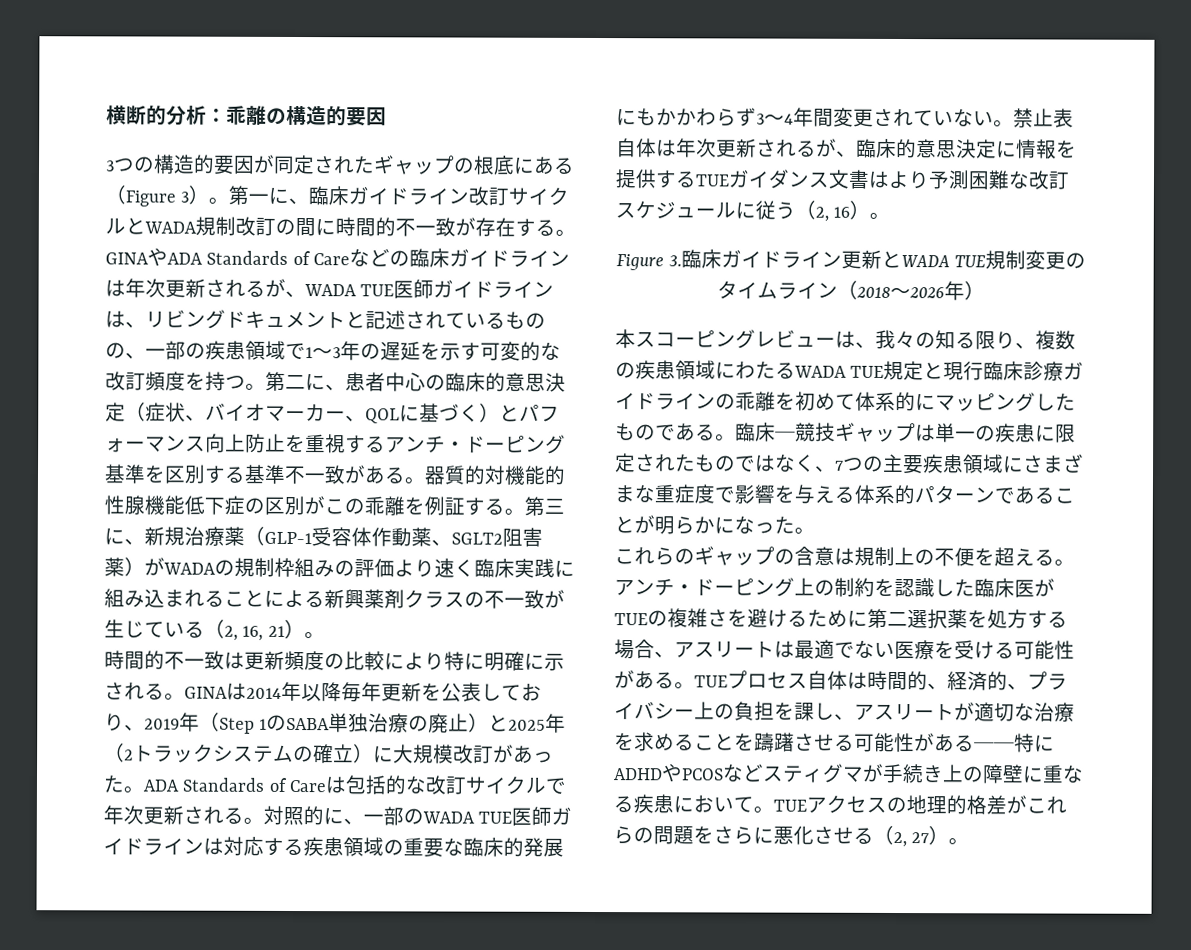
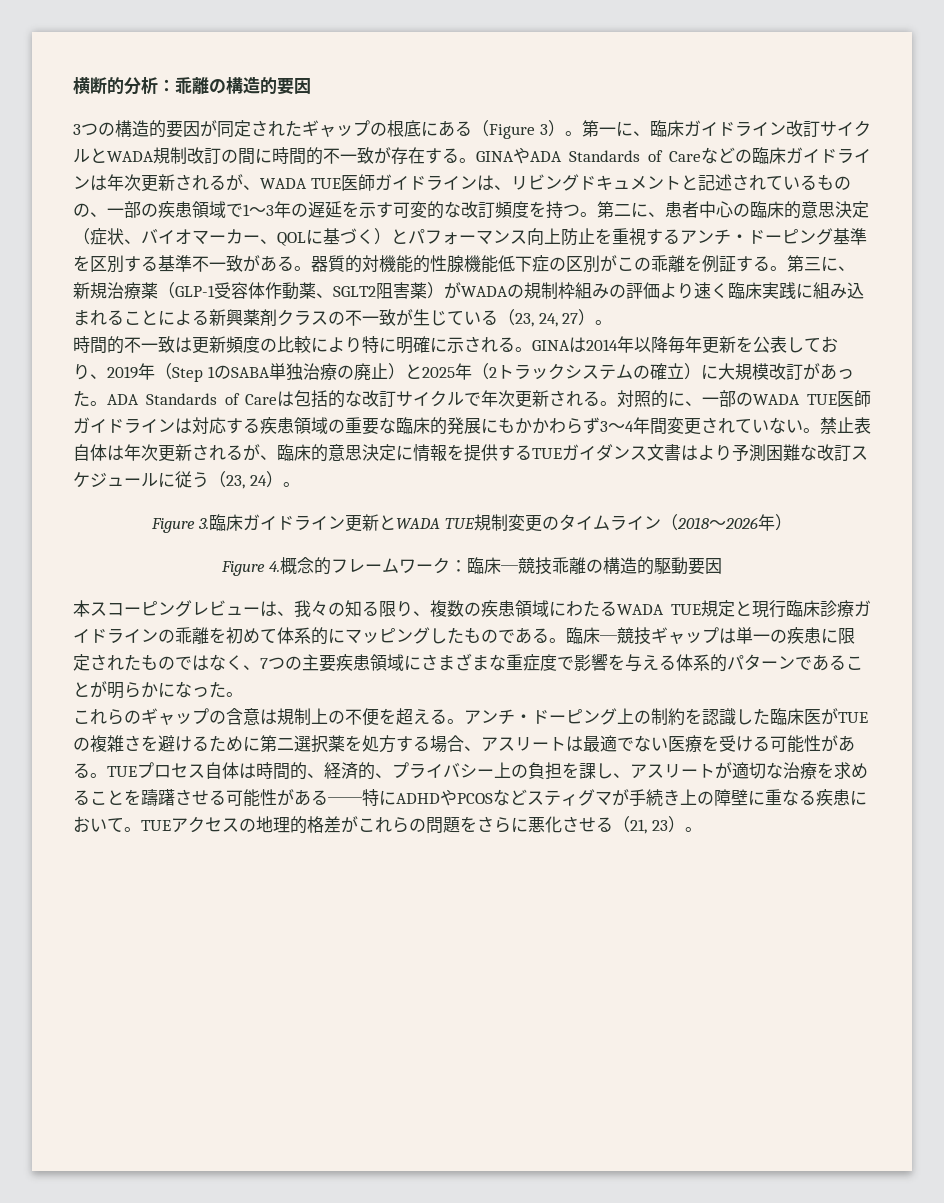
[224,625,285,641] 2, 16, 21 -> [515,313,579,327] 23, 24, 27
[815,206,851,222] 2, 16 -> [226,475,267,489] 23, 24
(985, 291) none -> [221,557,722,576] // Figure 4.概念的フレームワーク：臨床─競技乖離の構造的駆動要因
[893,831,930,848] 2, 27 -> [630,819,668,834] 21, 23

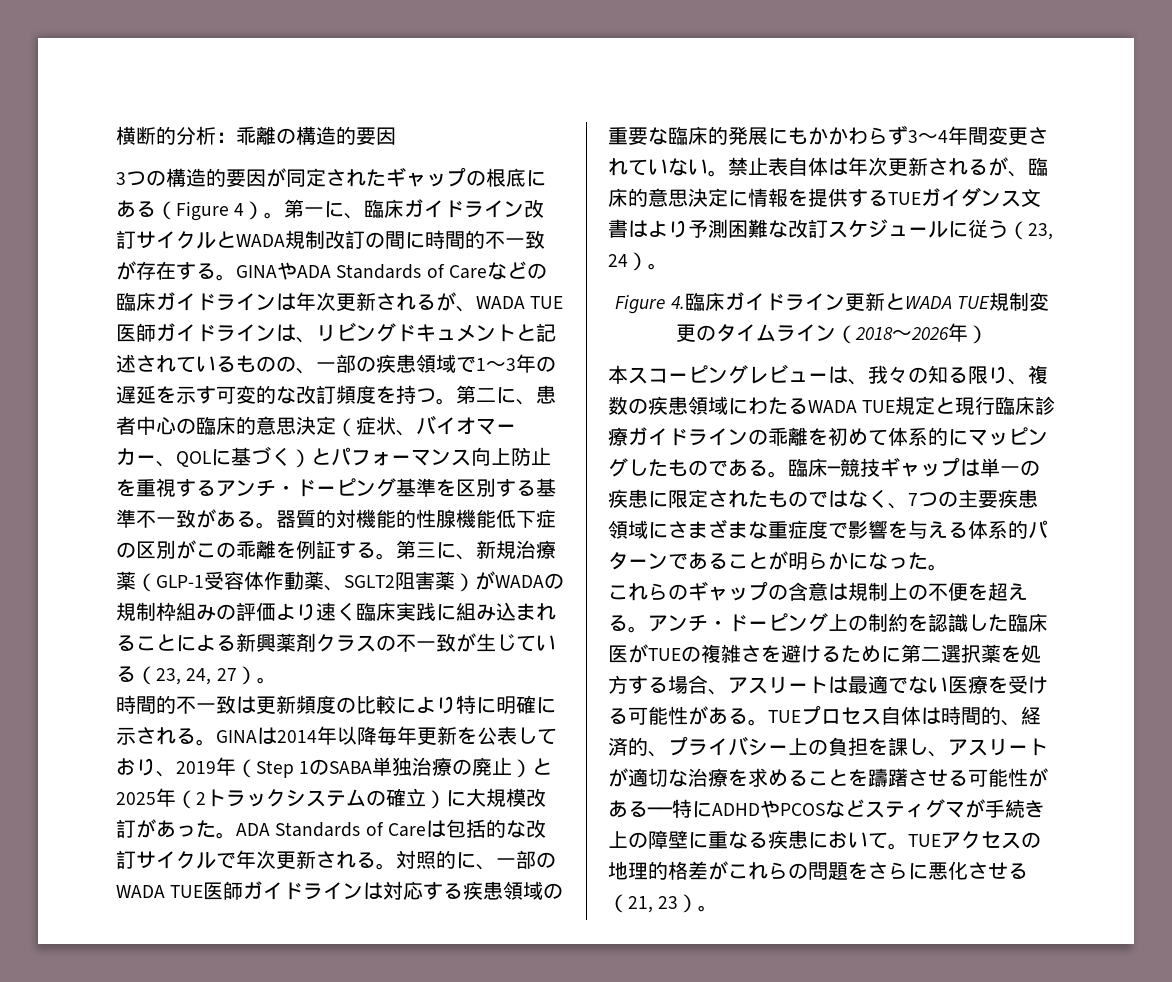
[540,124,548,135] 3 -> [234,203,245,216] 4
[198,518,210,529] 3. -> [670,296,685,309] 4.
[221,557,722,576] // Figure 4.概念的フレームワーク：臨床─競技乖離の構造的駆動要因 -> (988, 334) none

